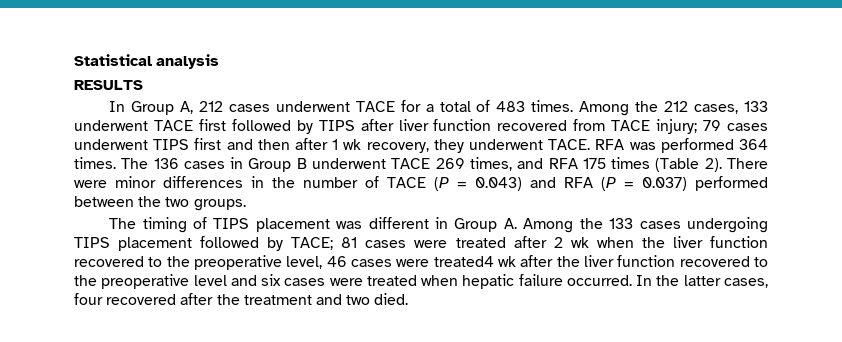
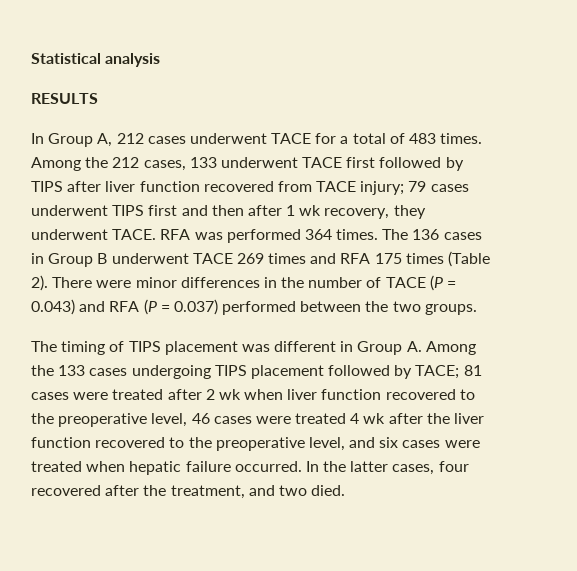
[469,157,512,171] times, -> [268,253,307,264] times
[641,237,665,248] the -> (284, 394) none
[433,256,494,267] treated4 -> [295,413,360,424] treated 4
[193,275,227,286] level -> [308,437,345,451] level,
[243,295,312,305] treatment -> [170,485,245,499] treatment,

